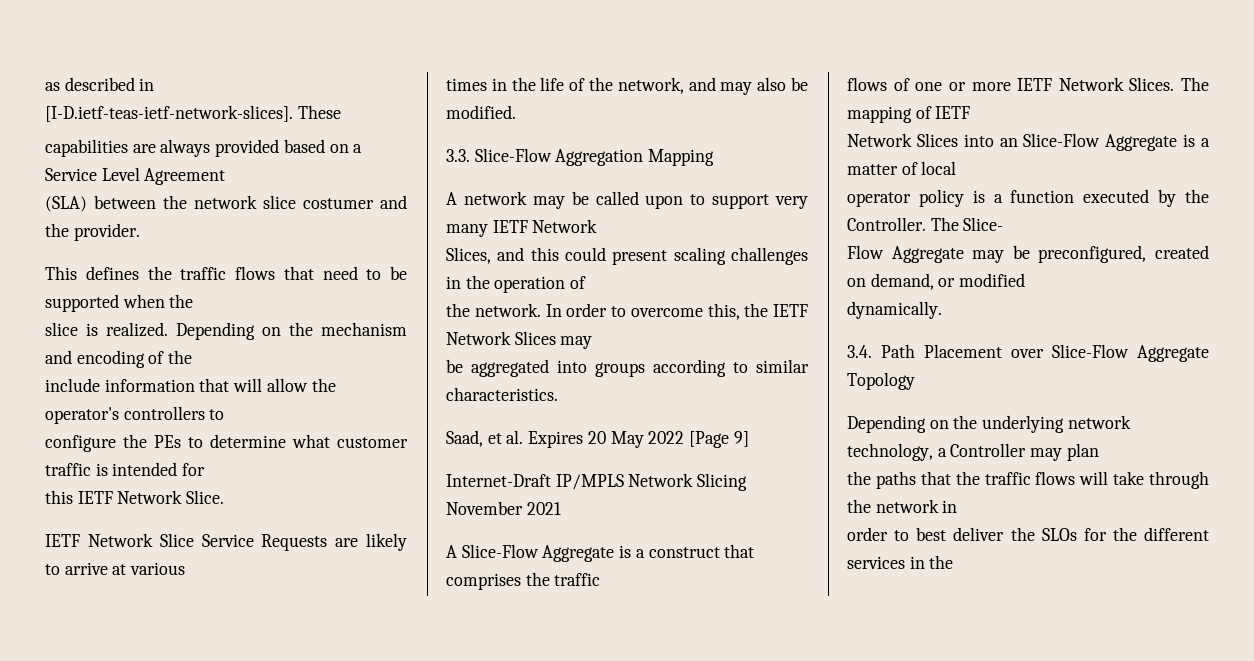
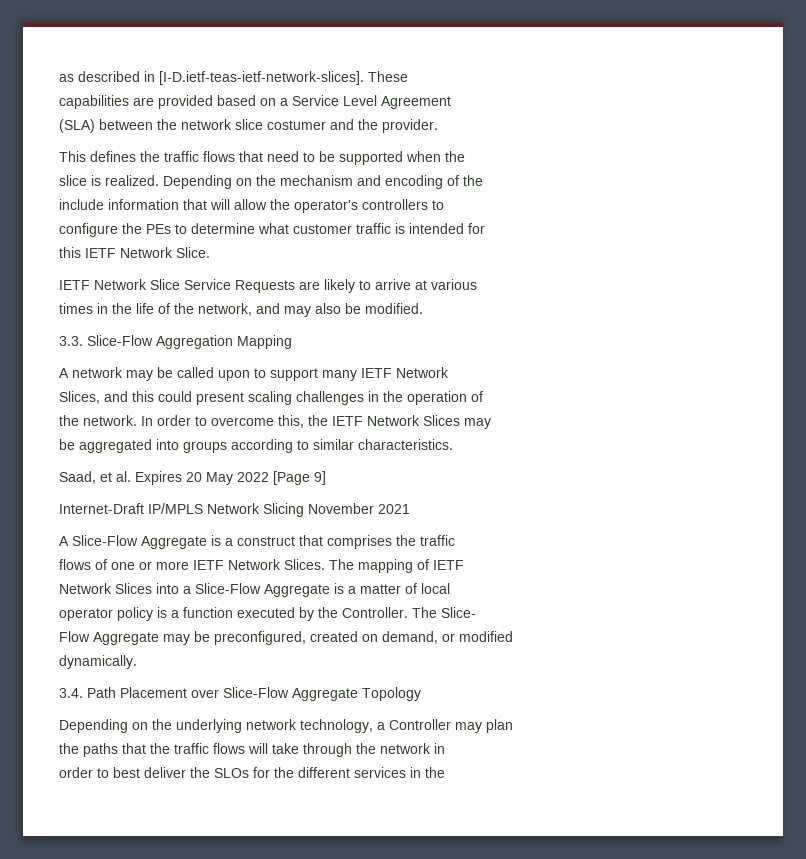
[160,139,211,157] always -> (154, 101) none
[775,196,808,209] very -> (318, 374) none
[999,138,1018,147] an -> [183,586,191,594] a

